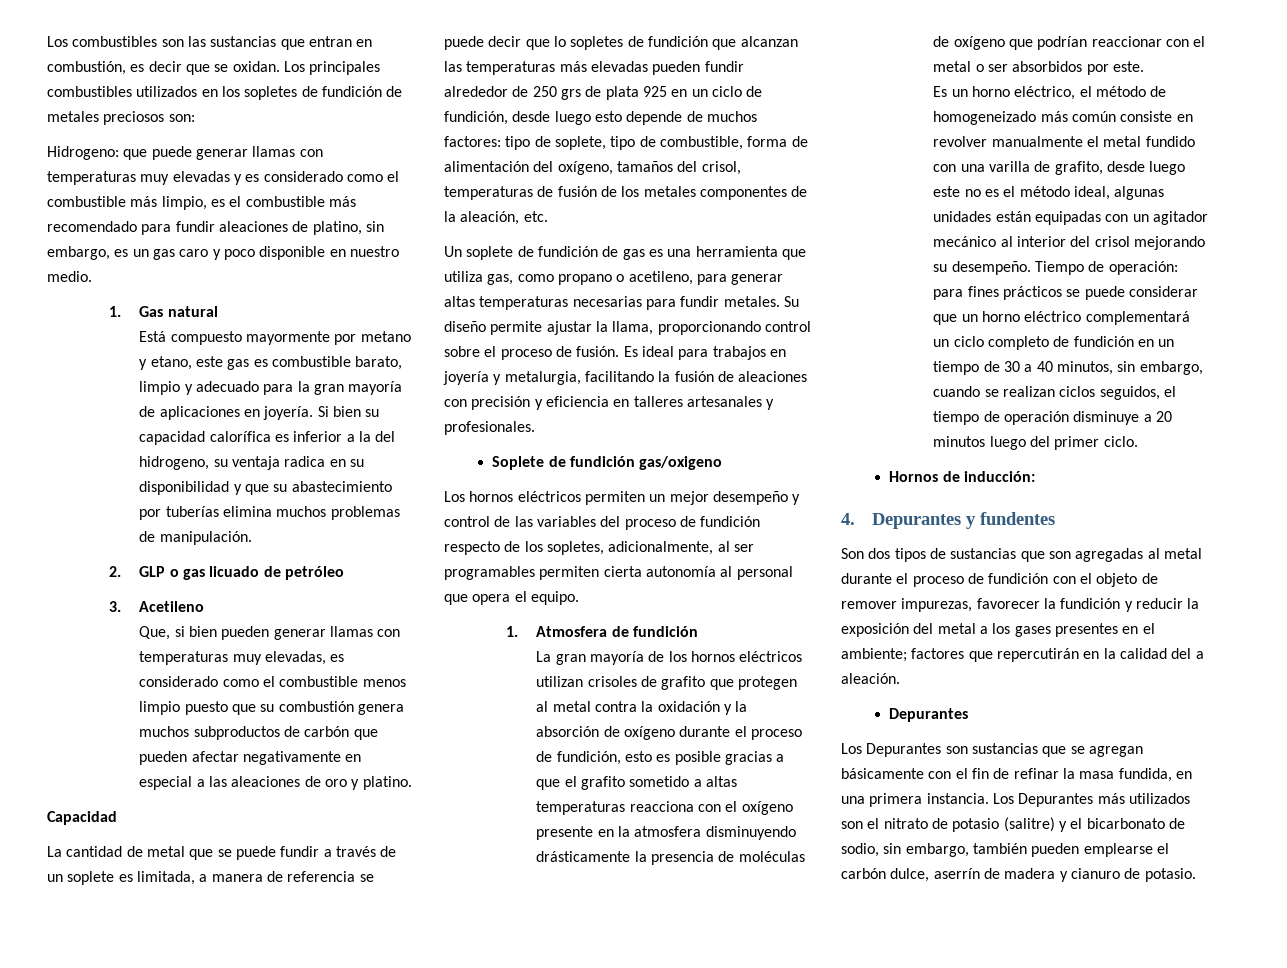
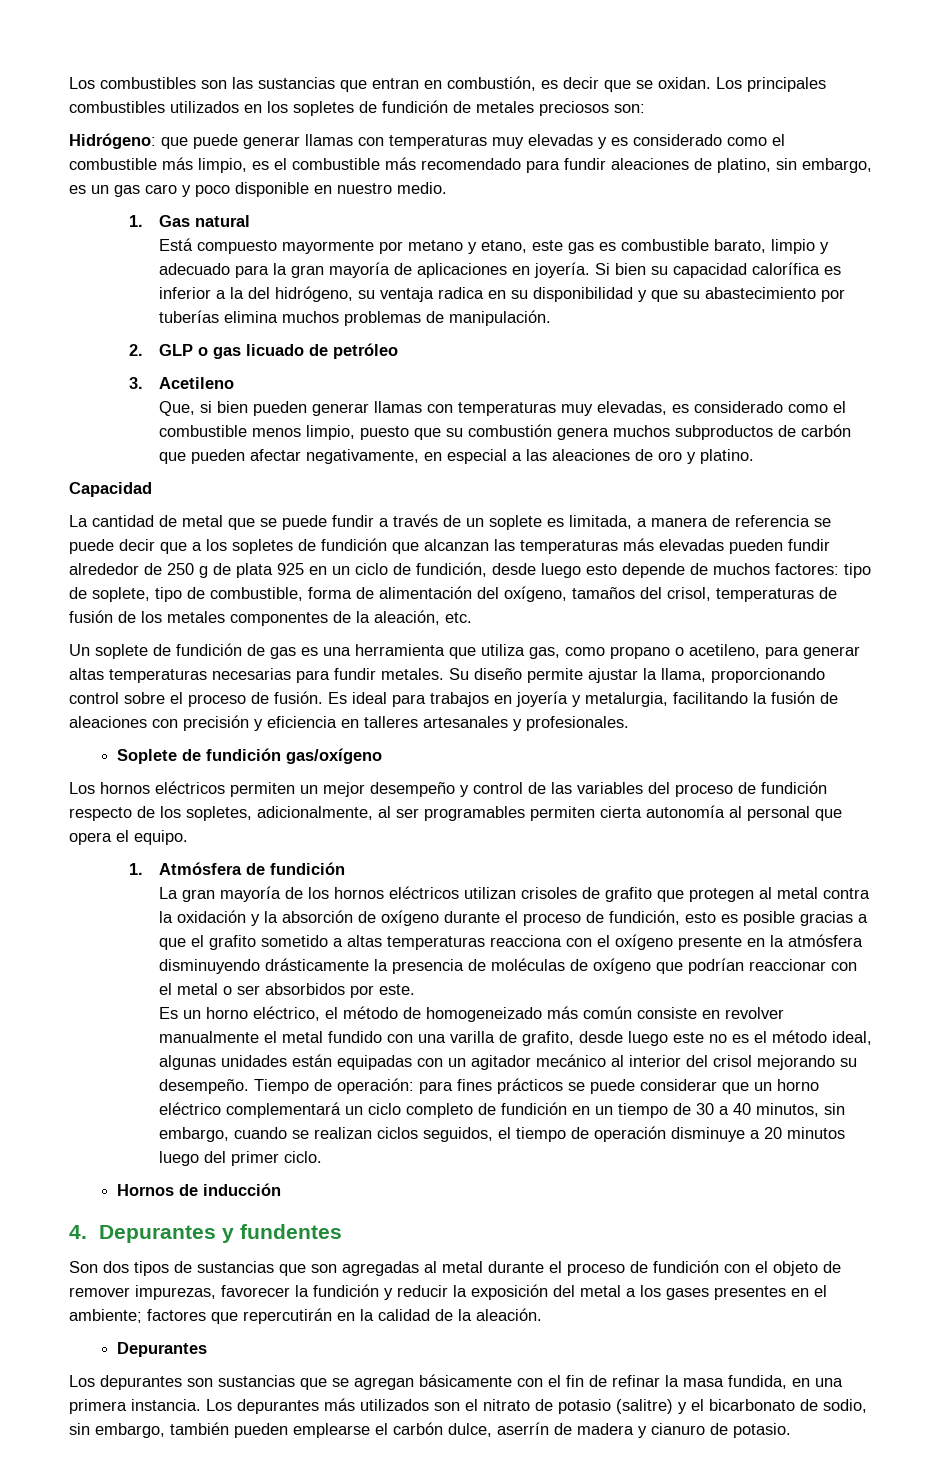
[47,146,119,160] Hidrogeno: -> [69,133,156,149] Hidrógeno:
[139,456,210,470] hidrogeno, -> [275,286,354,302] hidrógeno,
[139,701,181,715] limpio -> [306,425,356,440] limpio,
[242,751,341,765] negativamente -> [306,449,420,464] negativamente,
[553,36,566,47] lo -> [192,539,227,551] a los
[560,89,581,100] grs -> [199,566,208,578] g
[639,456,723,470] gas/oxigeno -> [286,748,383,764] gas/oxígeno
[536,626,608,637] Atmosfera -> [159,862,243,875] Atmósfera
[634,826,702,837] atmosfera -> [788,934,864,947] atmósfera
[964,471,1036,482] inducción: -> [203,1183,282,1196] inducción
[1171,648,1204,659] del a -> [435,1309,472,1321] de la
[866,743,942,757] Depurantes -> [100,1375,182,1390] depurantes
[1018,793,1094,807] Depurantes -> [237,1399,319,1414] depurantes

